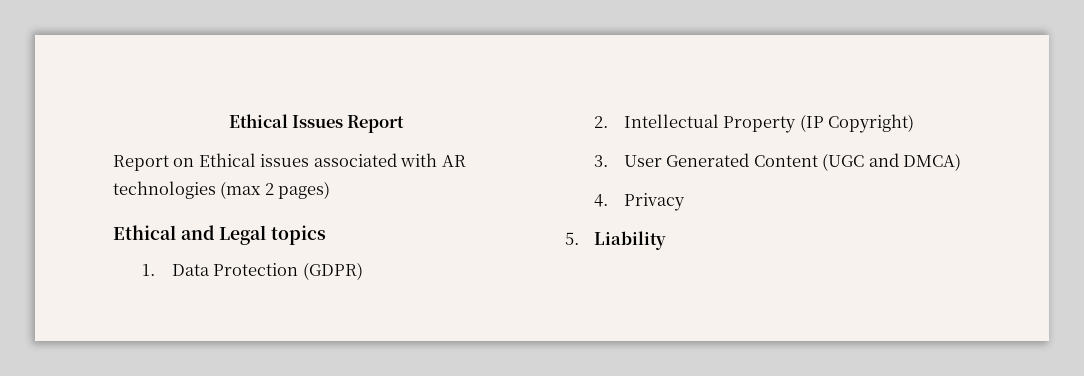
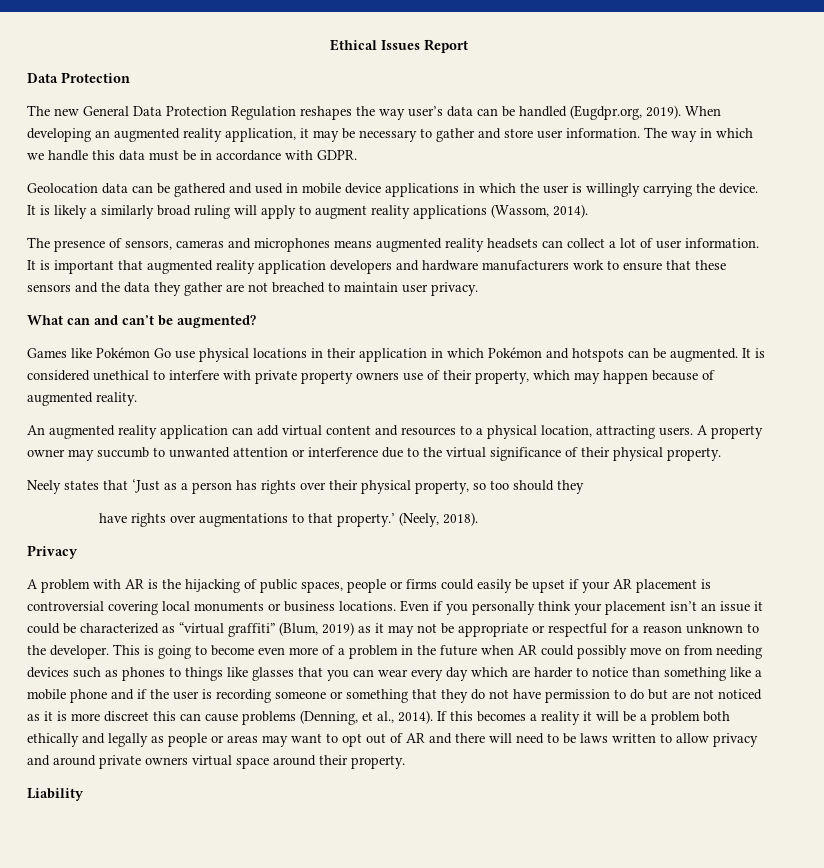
[113,153,466,171] [113,181,331,199] [113,225,327,245] [142,262,363,280] [594,114,915,133] [594,153,962,171] [594,193,685,211] [565,232,579,245] Report on Ethical issues associated with AR technologies (max 2 pages) // Ethical and Legal topics // 1. Data Protection (GDPR) // 2. Intellectual Property (IP Copyright) // 3. User Generated Content (UGC and DMCA) // 4. Privacy // 5. -> [27,72,130,83] [27,105,721,120] [27,127,753,142] [27,150,357,161] [27,183,758,197] [27,204,588,219] [27,237,759,252] [27,260,726,274] [27,282,478,296] [27,315,256,328] [27,347,765,362] [27,370,715,384] [27,392,137,406] [27,425,763,439] [27,447,721,461] [27,479,584,494] [99,512,479,527] [27,545,78,559] [27,579,711,593] [27,600,763,615] [27,622,759,637] [27,644,762,659] [27,667,762,681] [27,689,762,703] [27,710,730,725] [27,733,758,747] [27,755,405,769] Data Protection // The new General Data Protection Regulation reshapes the way user’s data can be handled (Eugdpr.org, 2019). When developing an augmented reality application, it may be necessary to gather and store user information. The way in which we handle this data must be in accordance with GDPR. // Geolocation data can be gathered and used in mobile device applications in which the user is willingly carrying the device. It is likely a similarly broad ruling will apply to augment reality applications (Wassom, 2014). // The presence of sensors, cameras and microphones means augmented reality headsets can collect a lot of user information. It is important that augmented reality application developers and hardware manufacturers work to ensure that these sensors and the data they gather are not breached to maintain user privacy. // What can and can’t be augmented? // Games like Pokémon Go use physical locations in their application in which Pokémon and hotspots can be augmented. It is considered unethical to interfere with private property owners use of their property, which may happen because of augmented reality. // An augmented reality application can add virtual content and resources to a physical location, attracting users. A property owner may succumb to unwanted attention or interference due to the virtual significance of their physical property. // Neely states that ‘Just as a person has rights over their physical property, so too should they // have rights over augmentations to that property.’ (Neely, 2018). // Privacy // A problem with AR is the hijacking of public spaces, people or firms could easily be upset if your AR placement is controversial covering local monuments or business locations. Even if you personally think your placement isn’t an issue it could be characterized as “virtual graffiti” (Blum, 2019) as it may not be appropriate or respectful for a reason unknown to the developer. This is going to become even more of a problem in the future when AR could possibly move on from needing devices such as phones to things like glasses that you can wear every day which are harder to notice than something like a mobile phone and if the user is recording someone or something that they do not have permission to do but are not noticed as it is more discreet this can cause problems (Denning, et al., 2014). If this becomes a reality it will be a problem both ethically and legally as people or areas may want to opt out of AR and there will need to be laws written to allow privacy and around private owners virtual space around their property. //

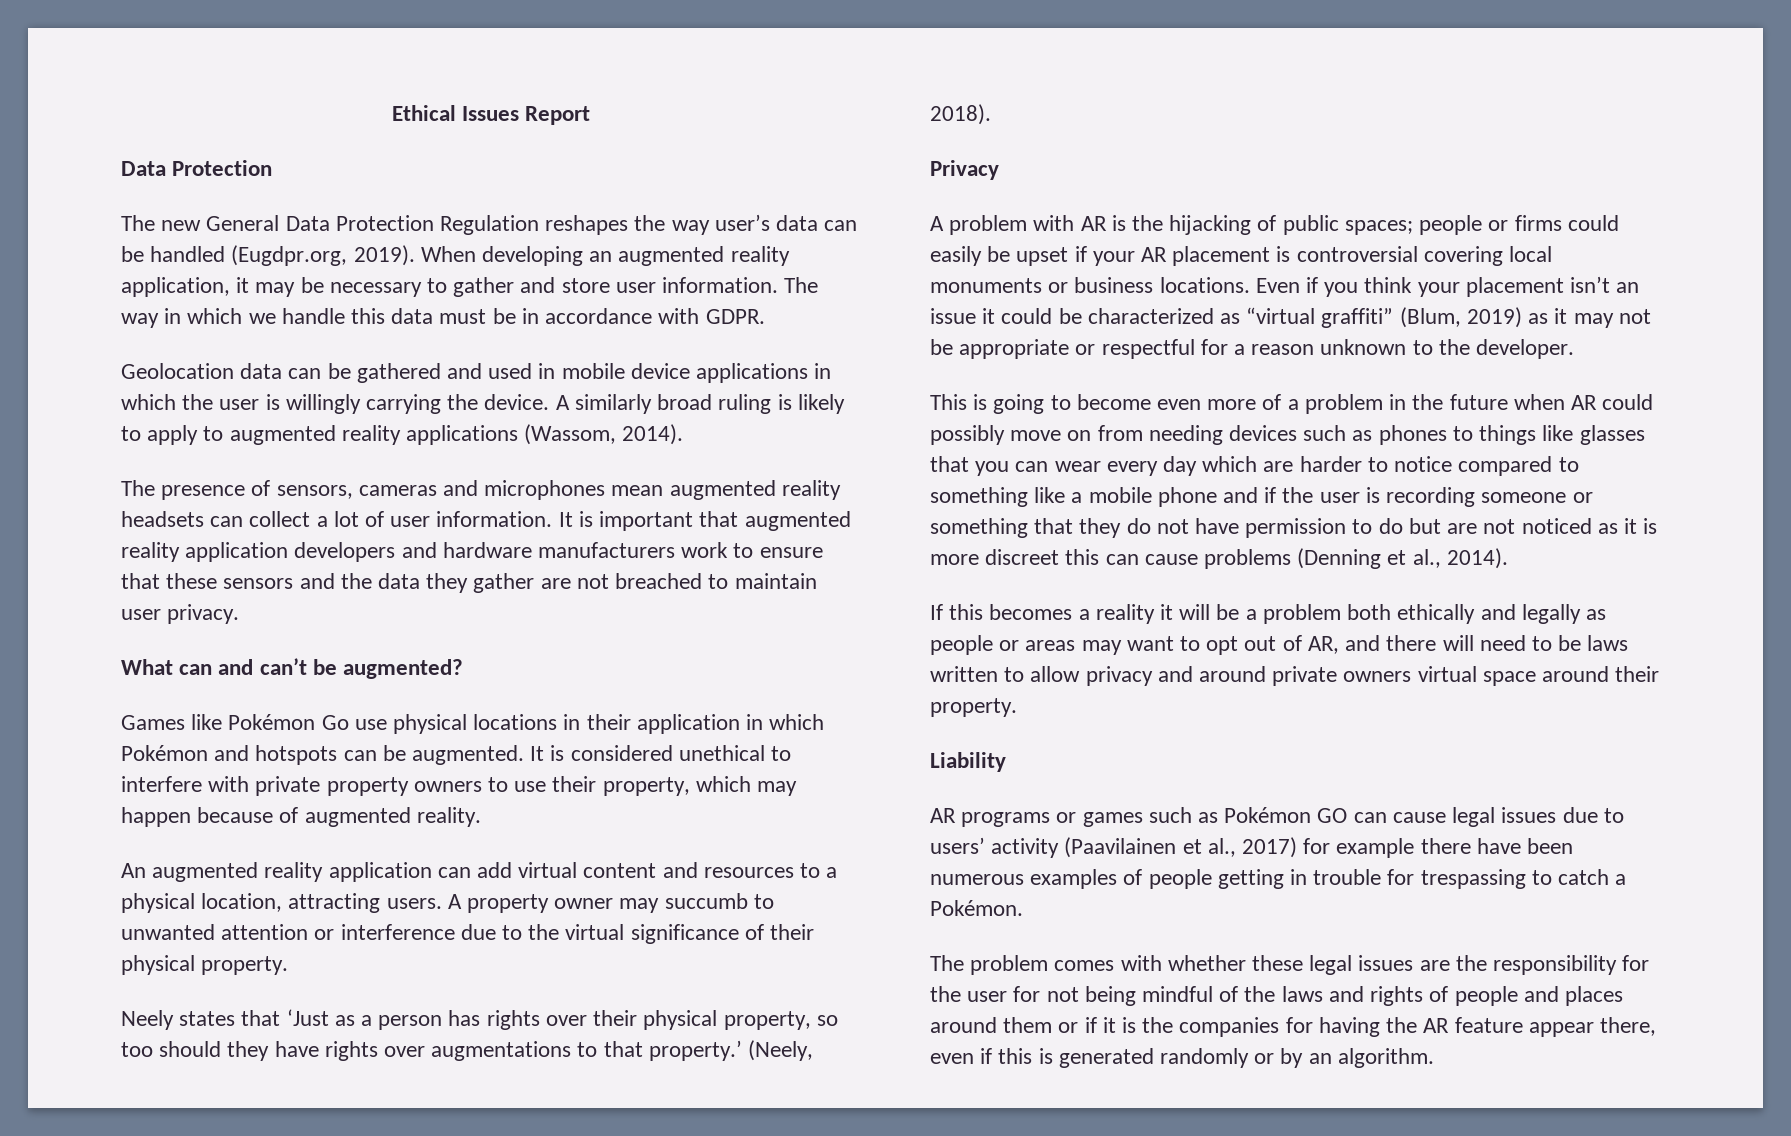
[27,205,257,219] It is likely a similarly broad ruling will -> [555,394,845,414] [121,426,141,441] A similarly broad ruling is likely to
[315,205,367,219] augment -> [229,425,336,445] augmented
[334,240,372,248] means -> [611,485,664,496] mean
[403,370,440,381] use of -> [488,777,547,792] to use
(584, 487) // -> (270, 1051) none
[301,581,343,593] spaces, -> [1344,220,1413,235] spaces;
[472,601,535,615] personally -> (1359, 289) none
(109, 652) none -> (1575, 349) //
[632,667,660,677] than -> [1458,456,1579,476] compared to
[300,710,358,725] (Denning, -> [1297,548,1382,569] (Denning
(433, 717) none -> (1508, 558) //
[406,733,425,743] AR -> [1307,636,1339,654] AR,
(84, 794) none -> [930,807,1624,827] [930,837,1574,858] [930,869,1627,889] [930,900,1023,916] [930,955,1650,975] [930,986,1623,1006] [930,1017,1656,1037] [930,1048,1434,1068] // AR programs or games such as Pokémon GO can cause legal issues due to users’ activity (Paavilainen et al., 2017) for example there have been numerous examples of people getting in trouble for trespassing to catch a Pokémon. // The problem comes with whether these legal issues are the responsibility for the user for not being mindful of the laws and rights of people and places around them or if it is the companies for having the AR feature appear there, even if this is generated randomly or by an algorithm.

